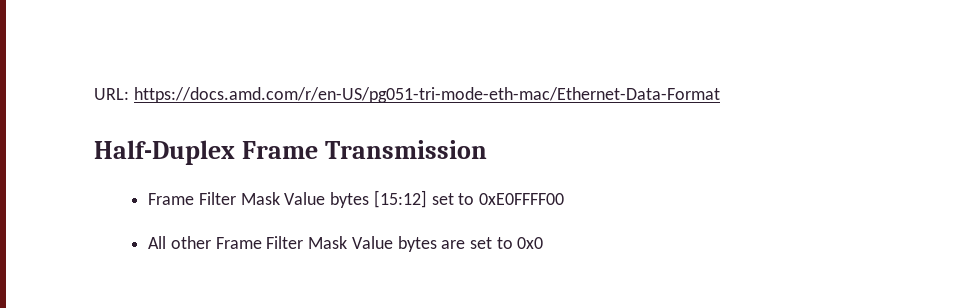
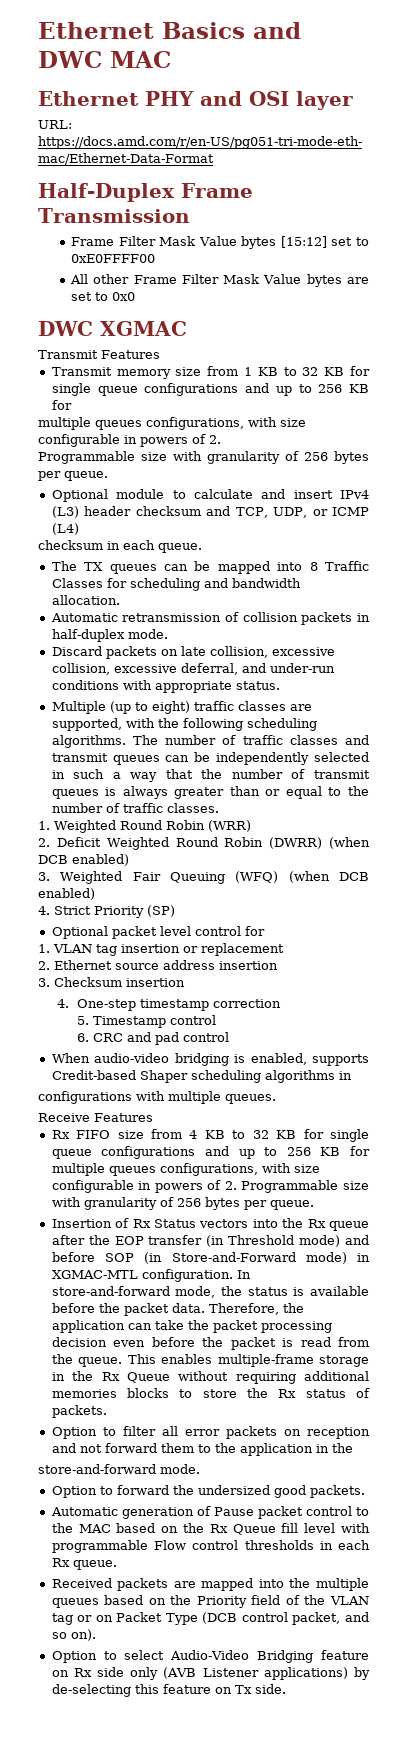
(94, 94) none -> [38,22,301,39] [38,51,171,68] [38,91,353,110] Ethernet Basics and DWC MAC // Ethernet PHY and OSI layer //
(544, 243) none -> [38,321,187,336] [38,350,160,359] [51,366,370,379] [51,383,369,396] [51,400,72,410] [38,417,306,430] [38,434,221,447] [38,451,369,464] [38,471,108,481] [51,489,369,502] [51,506,369,518] [51,523,79,535] [38,540,202,553] [51,561,369,574] [51,578,301,591] [51,595,120,605] [50,612,370,625] [51,629,168,642] [51,646,335,659] [51,663,335,675] [51,680,280,693] [51,701,312,714] [51,718,317,731] [51,735,369,748] [51,752,369,765] [51,769,370,782] [51,786,369,799] [51,803,219,813] [38,820,251,833] [38,837,370,850] [38,854,129,866] [38,871,369,884] [38,888,95,900] [38,905,175,918] [51,926,265,939] [38,943,284,956] [38,960,278,970] [38,977,185,987] [57,999,281,1011] [76,1015,216,1028] [76,1032,229,1045] [51,1053,369,1066] [51,1070,352,1083] [38,1091,276,1104] [38,1113,153,1122] [51,1129,370,1142] [51,1146,370,1159] [51,1163,320,1176] [51,1180,369,1193] [51,1197,314,1210] [51,1218,369,1231] [51,1235,369,1247] [51,1252,370,1264] [51,1269,251,1282] [51,1286,369,1298] [51,1303,304,1316] [51,1320,332,1333] [51,1337,369,1350] [51,1354,369,1367] [51,1371,369,1384] [51,1388,370,1398] [51,1405,107,1418] [51,1426,370,1439] [51,1443,353,1456] [38,1464,200,1474] [51,1485,365,1498] [50,1506,369,1519] [51,1523,370,1535] [51,1540,370,1553] [51,1558,117,1570] [51,1578,369,1591] [51,1595,369,1608] [51,1612,369,1625] [51,1629,96,1641] [51,1650,369,1663] [51,1667,370,1680] [51,1684,286,1697] // DWC XGMAC // Transmit Features // Transmit memory size from 1 KB to 32 KB for single queue configurations and up to 256 KB for // multiple queues configurations, with size configurable in powers of 2. // Programmable size with granularity of 256 bytes per queue. // Optional module to calculate and insert IPv4 (L3) header checksum and TCP, UDP, or ICMP (L4) // checksum in each queue. // The TX queues can be mapped into 8 Traffic Classes for scheduling and bandwidth allocation. // Automatic retransmission of collision packets in half-duplex mode. // Discard packets on late collision, excessive collision, excessive deferral, and under-run conditions with appropriate status. // Multiple (up to eight) traffic classes are supported, with the following scheduling algorithms. The number of traffic classes and transmit queues can be independently selected in such a way that the number of transmit queues is always greater than or equal to the number of traffic classes. // 1. Weighted Round Robin (WRR) // 2. Deficit Weighted Round Robin (DWRR) (when DCB enabled) // 3. Weighted Fair Queuing (WFQ) (when DCB enabled) // 4. Strict Priority (SP) // Optional packet level control for // 1. VLAN tag insertion or replacement // 2. Ethernet source address insertion // 3. Checksum insertion // 4. One-step timestamp correction // 5. Timestamp control // 6. CRC and pad control // When audio-video bridging is enabled, supports Credit-based Shaper scheduling algorithms in // configurations with multiple queues. // Receive Features // Rx FIFO size from 4 KB to 32 KB for single queue configurations and up to 256 KB for multiple queues configurations, with size configurable in powers of 2. Programmable size with granularity of 256 bytes per queue. // Insertion of Rx Status vectors into the Rx queue after the EOP transfer (in Threshold mode) and before SOP (in Store-and-Forward mode) in XGMAC-MTL configuration. In store-and-forward mode, the status is available before the packet data. Therefore, the application can take the packet processing decision even before the packet is read from the queue. This enables multiple-frame storage in the Rx Queue without requiring additional memories blocks to store the Rx status of packets. // Option to filter all error packets on reception and not forward them to the application in the // store-and-forward mode. // Option to forward the undersized good packets. // Automatic generation of Pause packet control to the MAC based on the Rx Queue fill level with programmable Flow control thresholds in each Rx queue. // Received packets are mapped into the multiple queues based on the Priority field of the VLAN tag or on Packet Type (DCB control packet, and so on). // Option to select Audio-Video Bridging feature on Rx side only (AVB Listener applications) by de-selecting this feature on Tx side.

